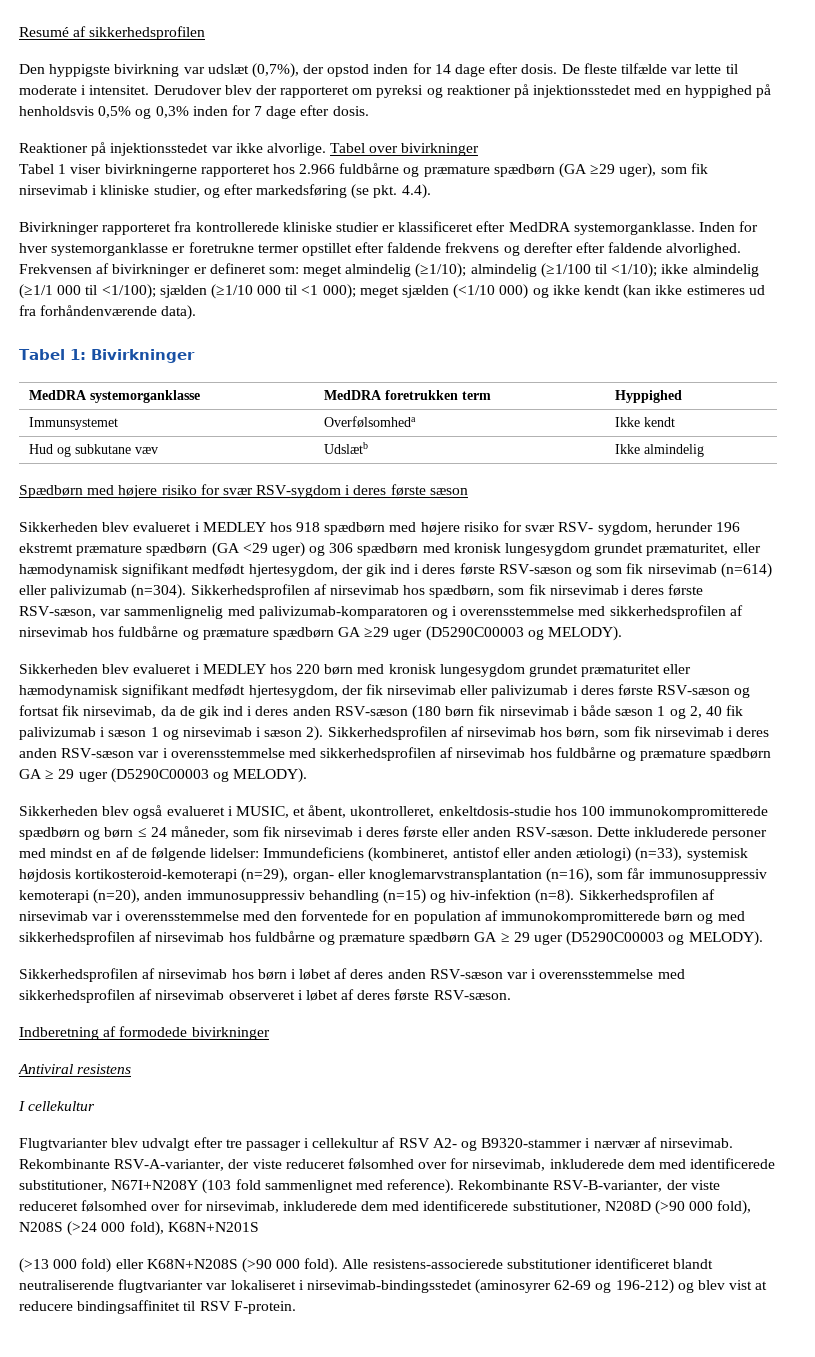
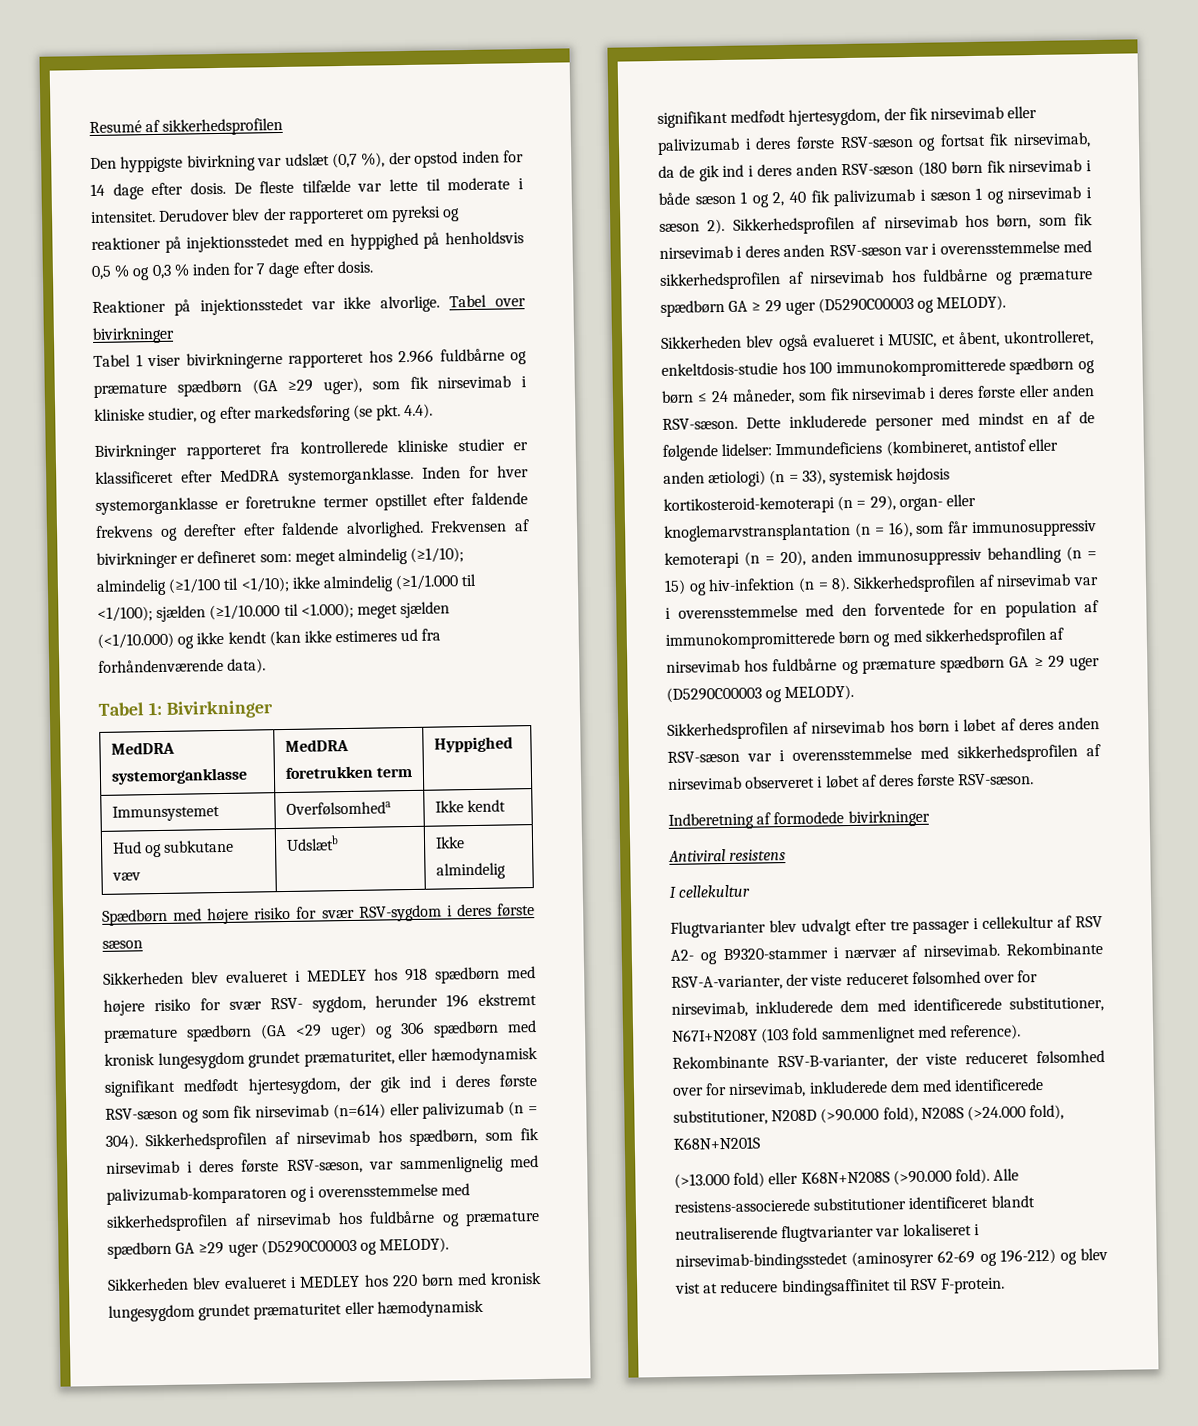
[251,63,299,78] (0,7%), -> [332,152,386,169] (0,7 %),
[98,106,189,119] 0,5% og 0,3% -> [91,263,190,281] 0,5 % og 0,3 %
[19,284,82,299] (≥1/1 000 -> [395,574,460,591] (≥1/1.000
[210,284,529,299] (≥1/10 000 til <1 000); meget sjælden (<1/10 000) -> [209,601,451,621] [97,632,174,649] (≥1/10.000 til <1.000); meget sjælden (<1/10.000)
[131,584,187,599] (n=304). -> [508,1101,538,1117] [105,1134,138,1150] (n = 304).
[635,847,748,862] [19,868,767,883] [19,889,575,904] (n=33), systemisk højdosis kortikosteroid-kemoterapi (n=29), organ- eller knoglemarvstransplantation (n=16), som får immunosuppressiv kemoterapi (n=20), anden immunosuppressiv behandling (n=15) og hiv-infektion (n=8). -> [769,467,951,486] [663,493,976,515] [664,520,1097,542] [664,546,1097,569] [664,576,851,596] (n = 33), systemisk højdosis kortikosteroid-kemoterapi (n = 29), organ- eller knoglemarvstransplantation (n = 16), som får immunosuppressiv kemoterapi (n = 20), anden immunosuppressiv behandling (n = 15) og hiv-infektion (n = 8).
[655,1200,752,1215] [19,1221,126,1236] (>90 000 fold), N208S (>24 000 -> [820,1105,1026,1124] (>90.000 fold), N208S (>24.000
[19,1258,78,1273] (>13 000 -> [674,1172,730,1189] (>13.000
[241,1258,301,1273] (>90 000 -> [892,1169,952,1186] (>90.000

